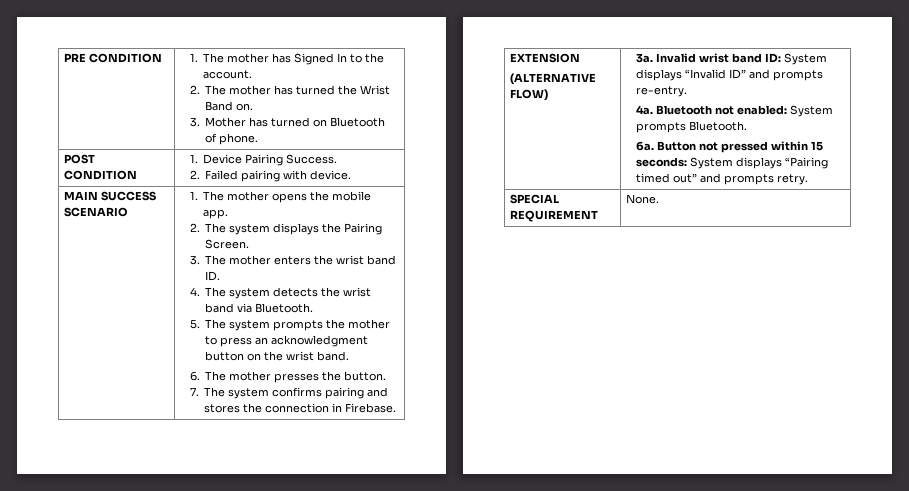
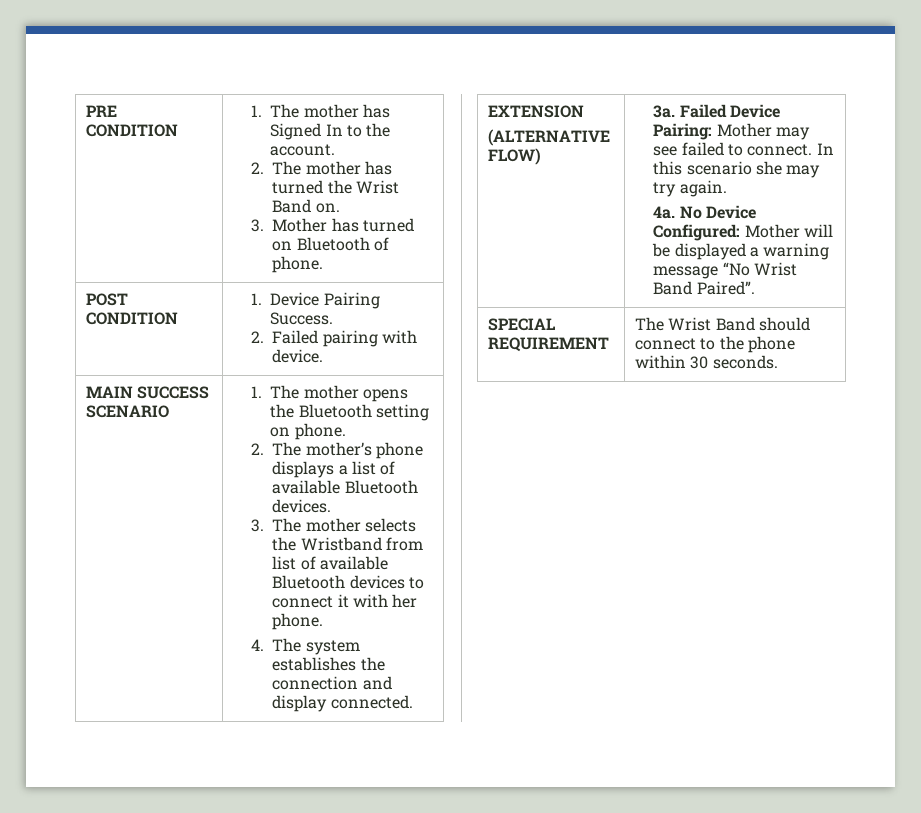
[332,191,372,201] [203,209,229,219] [189,223,383,235] [205,239,250,249] [189,255,397,265] [205,271,221,281] [189,287,372,299] [205,303,314,313] [189,319,391,331] [205,335,369,347] [205,351,350,361] [189,371,387,383] [189,387,389,399] [204,403,397,413] [510,53,581,63] [510,73,597,85] [510,89,549,101] [635,53,827,65] [635,69,823,81] [635,86,687,97] [635,105,833,117] [635,121,747,133] [635,141,823,153] [635,157,828,169] [635,173,808,185] [510,194,560,204] [510,210,599,222] [626,194,660,204] mobile app. // 2. The system displays the Pairing Screen. // 3. The mother enters the wrist band ID. // 4. The system detects the wrist band via Bluetooth. // 5. The system prompts the mother to press an acknowledgment button on the wrist band. // 6. The mother presses the button. // 7. The system confirms pairing and stores the connection in Firebase. // EXTENSION // (ALTERNATIVE FLOW) | 3a. Invalid wrist band ID: System displays “Invalid ID” and prompts re-entry. // 4a. Bluetooth not enabled: System prompts Bluetooth. // 6a. Button not pressed within 15 seconds: System displays “Pairing timed out” and prompts retry. // SPECIAL REQUIREMENT | None. -> [298,404,430,421] [270,423,346,440] [251,442,424,459] [272,461,396,478] [272,480,418,494] [272,499,332,513] [251,518,417,532] [272,537,424,551] [272,556,389,570] [272,575,425,589] [272,594,418,608] [272,613,324,630] [251,638,360,655] [272,657,385,671] [272,676,392,690] [272,695,413,712] [488,105,585,118] [488,129,611,146] [488,148,542,165] [653,104,781,118] [653,123,811,140] [653,142,834,156] [653,161,821,178] [653,180,727,197] [653,205,757,219] [653,224,834,241] [652,243,830,260] [653,262,798,279] [653,281,755,295] [488,318,556,331] [488,337,610,352] [635,317,811,331] [635,336,796,353] [635,355,778,369] Bluetooth setting on phone. // 2. The mother’s phone displays a list of available Bluetooth devices. // 3. The mother selects the Wristband from list of available Bluetooth devices to connect it with her phone. // 4. The system establishes the connection and display connected. // EXTENSION // (ALTERNATIVE FLOW) | 3a. Failed Device Pairing: Mother may see failed to connect. In this scenario she may try again. // 4a. No Device Configured: Mother will be displayed a warning message “No Wrist Band Paired”. // SPECIAL REQUIREMENT | The Wrist Band should connect to the phone within 30 seconds.

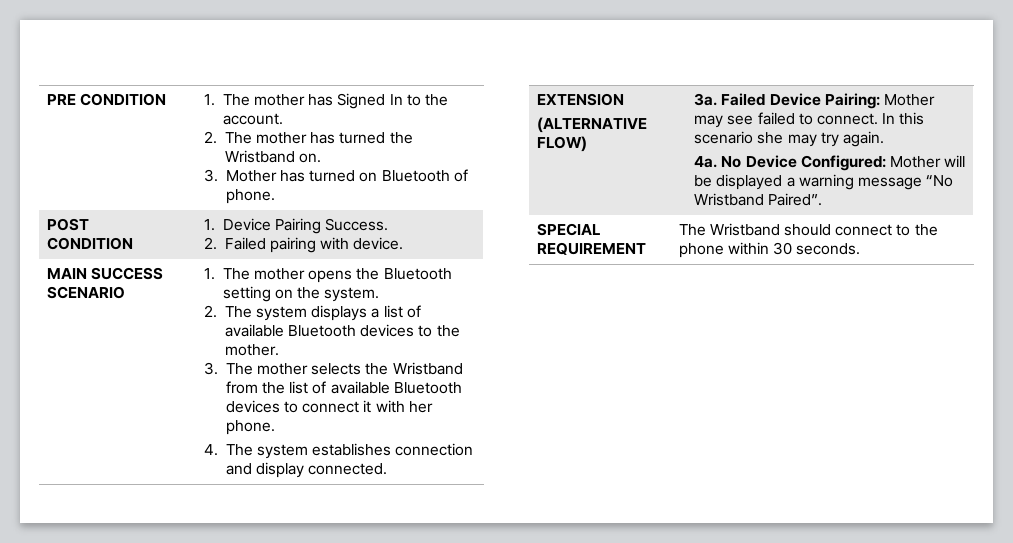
[356,180,400,194] [272,199,312,213] Wrist Band -> [224,150,295,163] Wristband
[294,423,346,440] [251,442,424,459] phone. // 2. The mother’s phone -> [297,287,380,302] [204,305,308,321] the system. // 2. The system
[272,499,332,513] devices. -> [360,324,460,337] [224,344,279,356] devices to the mother.
(424, 544) none -> [262,382,286,394] the
[360,657,385,671] the -> (392, 449) none
[754,262,798,276] [653,281,693,295] Wrist Band -> [694,193,765,206] Wristband
[668,317,755,331] Wrist Band -> [709,223,780,236] Wristband

